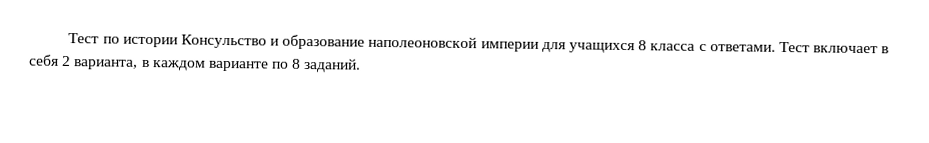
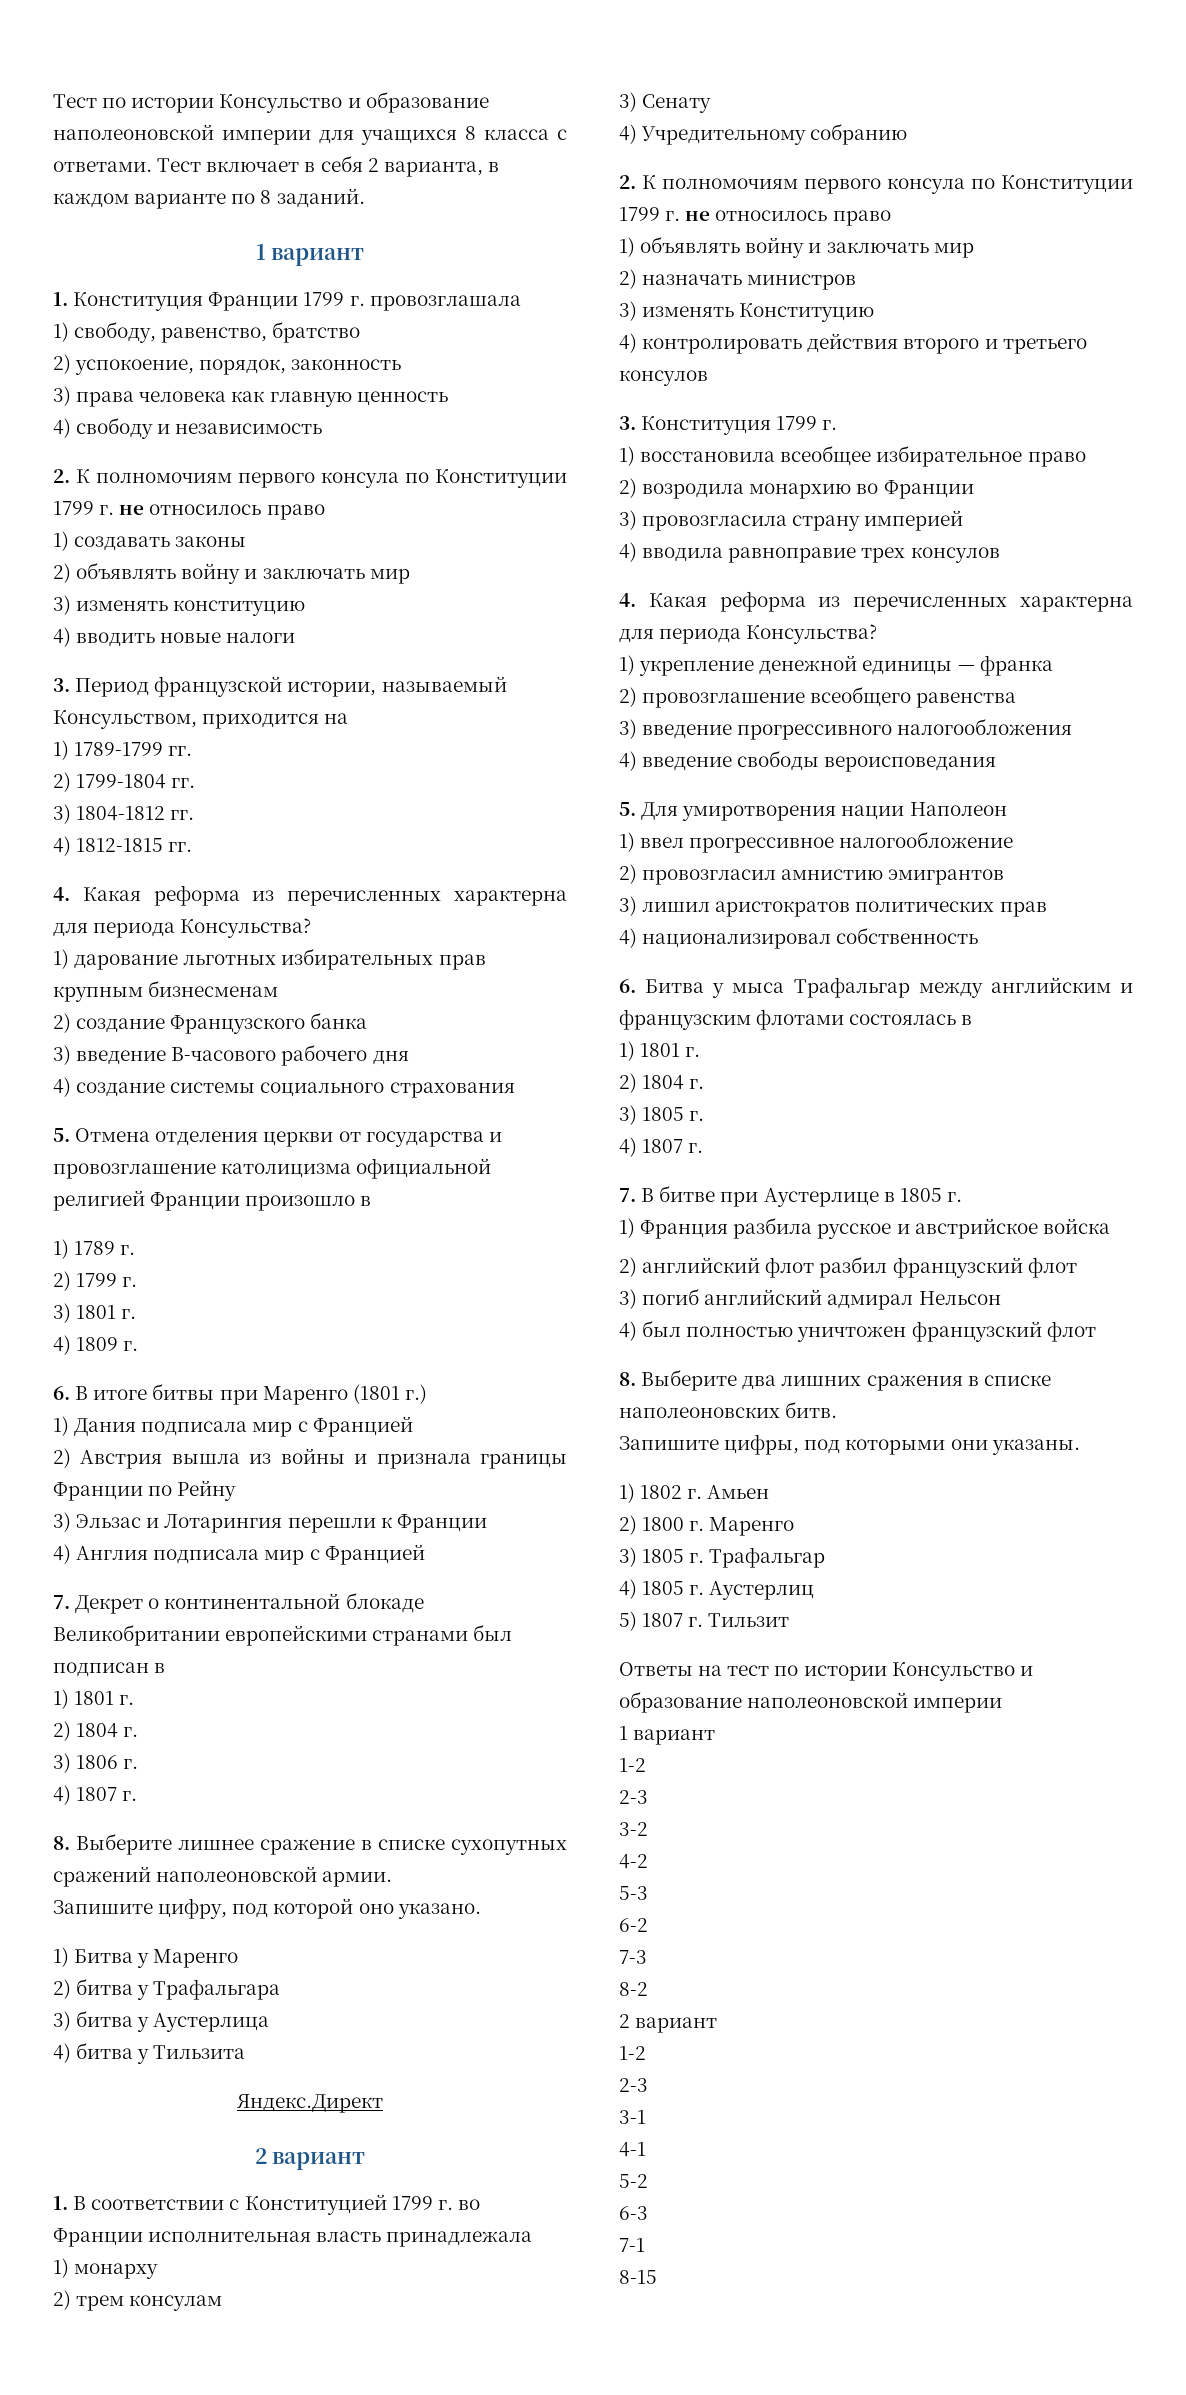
(362, 65) none -> [255,244,365,266] [53,292,521,311] [53,321,361,343] [53,354,402,375] [53,386,448,407] [53,417,323,439] [53,469,567,488] [53,501,325,520] [53,531,247,551] [53,562,410,584] [53,595,306,616] [53,627,296,647] [53,676,507,697] [53,710,349,729] [53,740,193,760] [53,772,196,792] [53,804,195,824] [53,836,193,856] [53,885,567,906] [53,918,312,938] [53,948,486,970] [53,980,279,1002] [53,1012,368,1034] [53,1044,409,1066] [53,1077,515,1098] [53,1128,502,1147] [53,1158,492,1179] [53,1190,372,1211] [53,1239,136,1259] [53,1271,138,1291] [53,1303,137,1323] [53,1335,139,1355] [53,1383,427,1405] [53,1416,413,1437] [53,1448,568,1469] [53,1480,237,1501] [53,1512,487,1533] [53,1544,425,1565] [53,1592,424,1614] [53,1624,513,1646] [53,1662,166,1677] [53,1689,135,1709] [53,1721,139,1741] [53,1753,139,1773] [53,1785,138,1805] [53,1833,567,1855] [53,1866,393,1887] [53,1898,481,1919] [53,1947,239,1968] [53,1978,281,2000] [53,2010,270,2032] [53,2042,246,2064] [237,2094,383,2113] [254,2148,366,2170] [53,2194,480,2215] [53,2228,533,2247] [53,2258,159,2279] [53,2290,223,2311] [619,92,712,113] [619,123,908,145] [619,175,1133,194] [619,207,891,226] [619,236,974,258] [619,269,857,290] [619,301,875,322] [619,333,1087,354] [619,370,708,386] [619,416,838,435] [619,445,1086,467] [619,478,974,499] [619,510,964,531] [619,542,1000,563] [619,591,1133,612] [619,624,878,644] [619,655,1053,676] [619,686,1017,708] [619,718,1073,740] [619,750,997,772] [619,802,1007,821] [619,831,1014,853] [619,864,1005,885] [619,896,1047,917] [619,927,979,949] [619,977,1133,998] [619,1009,973,1030] [619,1041,701,1061] [619,1073,705,1093] [619,1105,705,1125] [619,1137,704,1157] [619,1185,962,1207] [619,1217,1110,1239] [619,1256,1077,1278] [619,1288,1001,1310] [619,1320,1096,1342] [619,1369,1051,1391] [619,1401,838,1418] [619,1434,1080,1455] [619,1483,770,1503] [619,1515,795,1536] [619,1547,826,1568] [619,1579,815,1600] [619,1611,790,1631] [619,1662,1033,1681] [619,1691,1003,1713] [619,1726,716,1745] [619,1758,646,1772] [619,1790,648,1804] [619,1822,648,1836] [619,1854,648,1869] [619,1886,648,1900] [619,1918,648,1932] [619,1950,647,1964] [619,1982,648,1996] [619,2014,718,2033] [619,2046,646,2060] [619,2078,648,2092] [619,2110,646,2124] [619,2142,646,2157] [619,2174,648,2188] [619,2206,648,2220] [619,2238,645,2252] [619,2270,657,2284] // 1 вариант // 1. Конституция Франции 1799 г. провозглашала // 1) свободу, равенство, братство // 2) успокоение, порядок, законность // 3) права человека как главную ценность // 4) свободу и независимость // 2. К полномочиям первого консула по Конституции 1799 г. не относилось право // 1) создавать законы // 2) объявлять войну и заключать мир // 3) изменять конституцию // 4) вводить новые налоги // 3. Период французской истории, называемый Консульством, приходится на // 1) 1789-1799 гг. // 2) 1799-1804 гг. // 3) 1804-1812 гг. // 4) 1812-1815 гг. // 4. Какая реформа из перечисленных характерна для периода Консульства? // 1) дарование льготных избирательных прав крупным бизнесменам // 2) создание Французского банка // 3) введение В-часового рабочего дня // 4) создание системы социального страхования // 5. Отмена отделения церкви от государства и провозглашение католицизма официальной религией Франции произошло в // 1) 1789 г. // 2) 1799 г. // 3) 1801 г. // 4) 1809 г. // 6. В итоге битвы при Маренго (1801 г.) // 1) Дания подписала мир с Францией // 2) Австрия вышла из войны и признала границы Франции по Рейну // 3) Эльзас и Лотарингия перешли к Франции // 4) Англия подписала мир с Францией // 7. Декрет о континентальной блокаде Великобритании европейскими странами был подписан в // 1) 1801 г. // 2) 1804 г. // 3) 1806 г. // 4) 1807 г. // 8. Выберите лишнее сражение в списке сухопутных сражений наполеоновской армии. // Запишите цифру, под которой оно указано. // 1) Битва у Маренго // 2) битва у Трафальгара // 3) битва у Аустерлица // 4) битва у Тильзита // Яндекс.Директ // 2 вариант // 1. В соответствии с Конституцией 1799 г. во Франции исполнительная власть принадлежала // 1) монарху // 2) трем консулам // 3) Сенату // 4) Учредительному собранию // 2. К полномочиям первого консула по Конституции 1799 г. не относилось право // 1) объявлять войну и заключать мир // 2) назначать министров // 3) изменять Конституцию // 4) контролировать действия второго и третьего консулов // 3. Конституция 1799 г. // 1) восстановила всеобщее избирательное право // 2) возродила монархию во Франции // 3) провозгласила страну империей // 4) вводила равноправие трех консулов // 4. Какая реформа из перечисленных характерна для периода Консульства? // 1) укрепление денежной единицы — франка // 2) провозглашение всеобщего равенства // 3) введение прогрессивного налогообложения // 4) введение свободы вероисповедания // 5. Для умиротворения нации Наполеон // 1) ввел прогрессивное налогообложение // 2) провозгласил амнистию эмигрантов // 3) лишил аристократов политических прав // 4) национализировал собственность // 6. Битва у мыса Трафальгар между английским и французским флотами состоялась в // 1) 1801 г. // 2) 1804 г. // 3) 1805 г. // 4) 1807 г. // 7. В битве при Аустерлице в 1805 г. // 1) Франция разбила русское и австрийское войска // 2) английский флот разбил французский флот // 3) погиб английский адмирал Нельсон // 4) был полностью уничтожен французский флот // 8. Выберите два лишних сражения в списке наполеоновских битв. // Запишите цифры, под которыми они указаны. // 1) 1802 г. Амьен // 2) 1800 г. Маренго // 3) 1805 г. Трафальгар // 4) 1805 г. Аустерлиц // 5) 1807 г. Тильзит // Ответы на тест по истории Консульство и образование наполеоновской империи // 1 вариант // 1-2 // 2-3 // 3-2 // 4-2 // 5-3 // 6-2 // 7-3 // 8-2 // 2 вариант // 1-2 // 2-3 // 3-1 // 4-1 // 5-2 // 6-3 // 7-1 // 8-15

